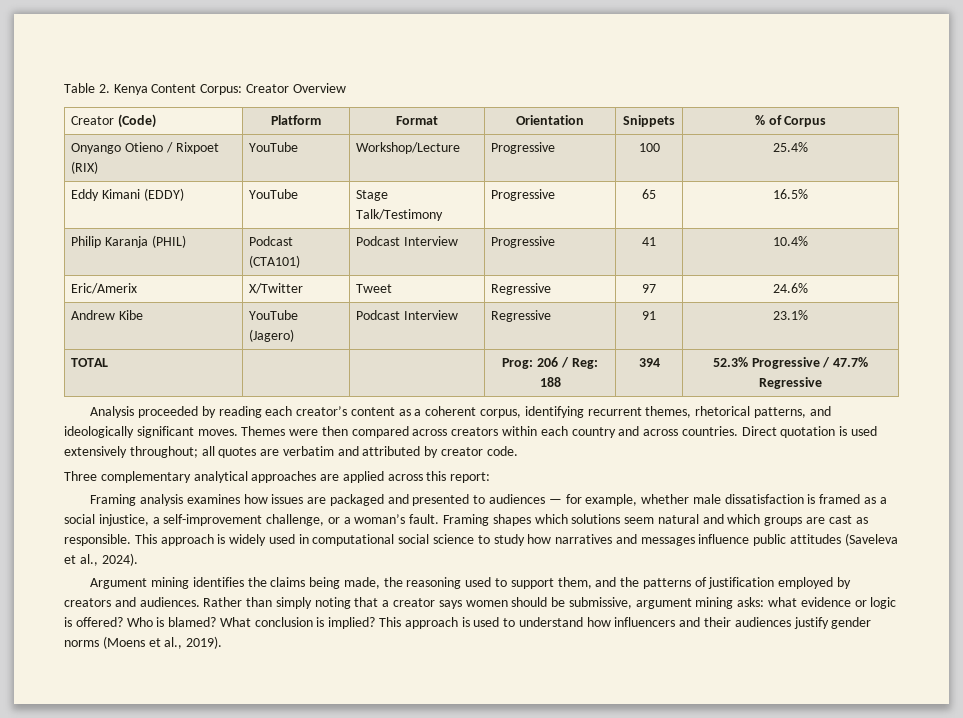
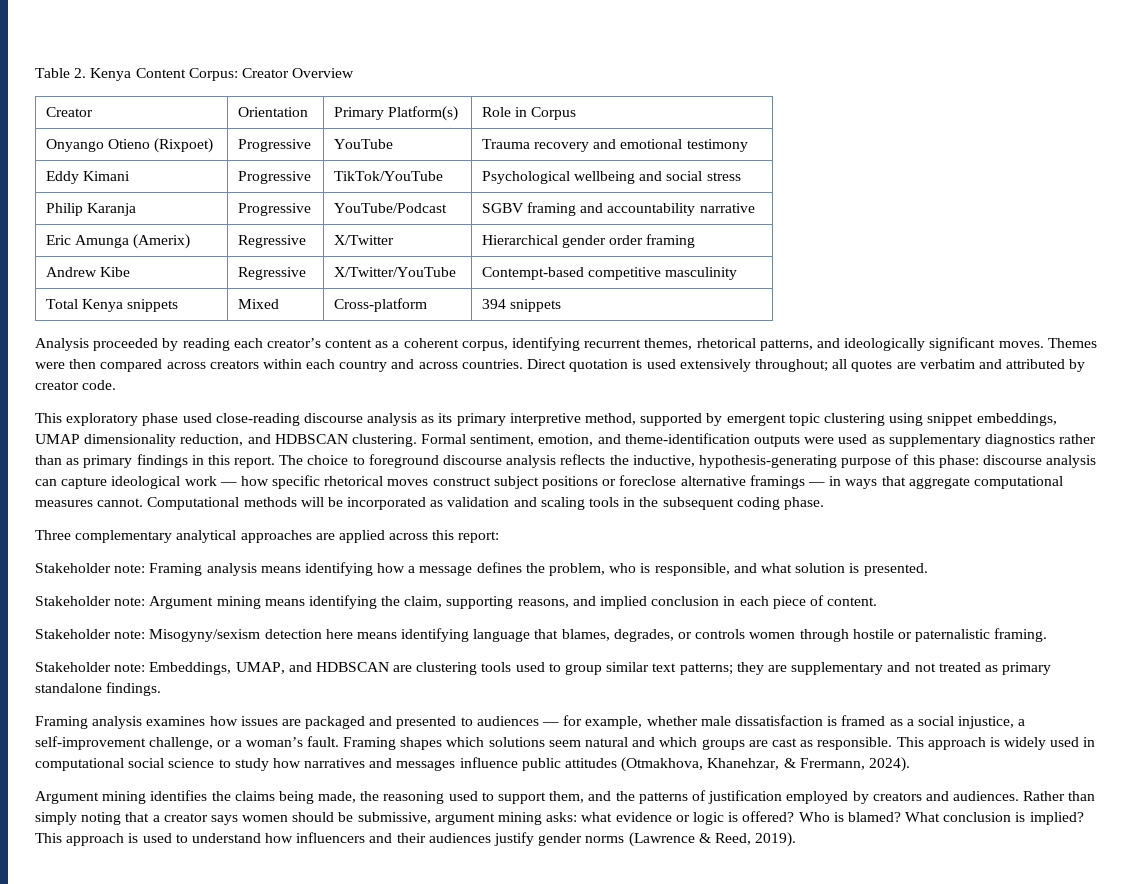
[118,114,157,128] [271,115,321,125] [396,116,438,125] [516,115,584,125] [623,115,675,127] [754,115,827,127] [71,142,219,154] [71,161,99,174] [249,142,299,152] [356,142,461,154] [491,142,556,154] [638,143,660,152] [773,142,808,152] [71,188,184,201] [249,189,299,199] [356,190,389,201] [356,209,444,221] [491,189,556,201] [642,189,656,199] [773,189,808,199] [71,235,186,248] [249,236,294,246] [249,255,301,268] [356,236,459,246] [491,236,556,248] [642,237,656,246] [773,236,808,246] [71,283,138,294] [249,283,304,294] [356,284,393,293] [491,283,552,295] [642,284,656,293] [773,283,808,293] [71,310,144,320] [249,310,299,320] [249,329,295,342] [356,310,459,320] [491,310,552,322] [642,311,656,320] [773,310,808,320] [71,358,109,367] [502,357,598,369] [539,377,561,387] [638,358,660,367] [712,357,869,369] [759,377,822,389] (Code) | Platform | Format | Orientation | Snippets | % of Corpus // Onyango Otieno / Rixpoet (RIX) | YouTube | Workshop/Lecture | Progressive | 100 | 25.4% // Eddy Kimani (EDDY) | YouTube | Stage Talk/Testimony | Progressive | 65 | 16.5% // Philip Karanja (PHIL) | Podcast (CTA101) | Podcast Interview | Progressive | 41 | 10.4% // Eric/Amerix | X/Twitter | Tweet | Regressive | 97 | 24.6% // Andrew Kibe | YouTube (Jagero) | Podcast Interview | Regressive | 91 | 23.1% // TOTAL | | | Prog: 206 / Reg: 188 | 394 | 52.3% Progressive / 47.7% Regressive -> [237,107,308,117] [333,106,459,121] [481,107,577,120] [45,138,214,153] [237,139,311,152] [333,139,393,149] [481,139,748,152] [45,171,131,184] [237,171,311,184] [333,171,443,181] [481,171,741,184] [45,203,137,216] [237,203,311,216] [333,203,447,213] [481,202,755,216] [45,234,191,249] [237,235,306,248] [333,235,394,245] [481,234,696,248] [45,267,131,277] [237,267,306,280] [333,267,456,277] [481,267,738,280] [45,299,179,312] [237,299,279,309] [333,298,427,312] [481,299,562,312] | Orientation | Primary Platform(s) | Role in Corpus // Onyango Otieno (Rixpoet) | Progressive | YouTube | Trauma recovery and emotional testimony // Eddy Kimani | Progressive | TikTok/YouTube | Psychological wellbeing and social stress // Philip Karanja | Progressive | YouTube/Podcast | SGBV framing and accountability narrative // Eric Amunga (Amerix) | Regressive | X/Twitter | Hierarchical gender order framing // Andrew Kibe | Regressive | X/Twitter/YouTube | Contempt-based competitive masculinity // Total Kenya snippets | Mixed | Cross-platform | 394 snippets
(518, 451) none -> [35,413,1057,426] [35,433,1097,447] [35,454,1097,468] [35,475,1063,489] [35,497,824,510] // This exploratory phase used close-reading discourse analysis as its primary interpretive method, supported by emergent topic clustering using snippet embeddings, UMAP dimensionality reduction, and HDBSCAN clustering. Formal sentiment, emotion, and theme-identification outputs were used as supplementary diagnostics rather than as primary findings in this report. The choice to foreground discourse analysis reflects the inductive, hypothesis-generating purpose of this phase: discourse analysis can capture ideological work — how specific rhetorical moves construct subject positions or foreclose alternative framings — in ways that aggregate computational measures cannot. Computational methods will be incorporated as validation and scaling tools in the subsequent coding phase.
(491, 477) none -> [35,562,928,576] [35,595,878,609] [35,628,1048,642] [35,662,1052,675] [35,682,162,696] // Stakeholder note: Framing analysis means identifying how a message defines the problem, who is responsible, and what solution is presented. // Stakeholder note: Argument mining means identifying the claim, supporting reasons, and implied conclusion in each piece of content. // Stakeholder note: Misogyny/sexism detection here means identifying language that blames, degrades, or controls women through hostile or paternalistic framing. // Stakeholder note: Embeddings, UMAP, and HDBSCAN are clustering tools used to group similar text patterns; they are supplementary and not treated as primary standalone findings.
[844,533,898,546] [64,554,98,566] (Saveleva et al., -> [621,757,865,772] (Otmakhova, Khanehzar, & Frermann,
[102,636,183,649] (Moens et al., -> [628,832,751,847] (Lawrence & Reed,

